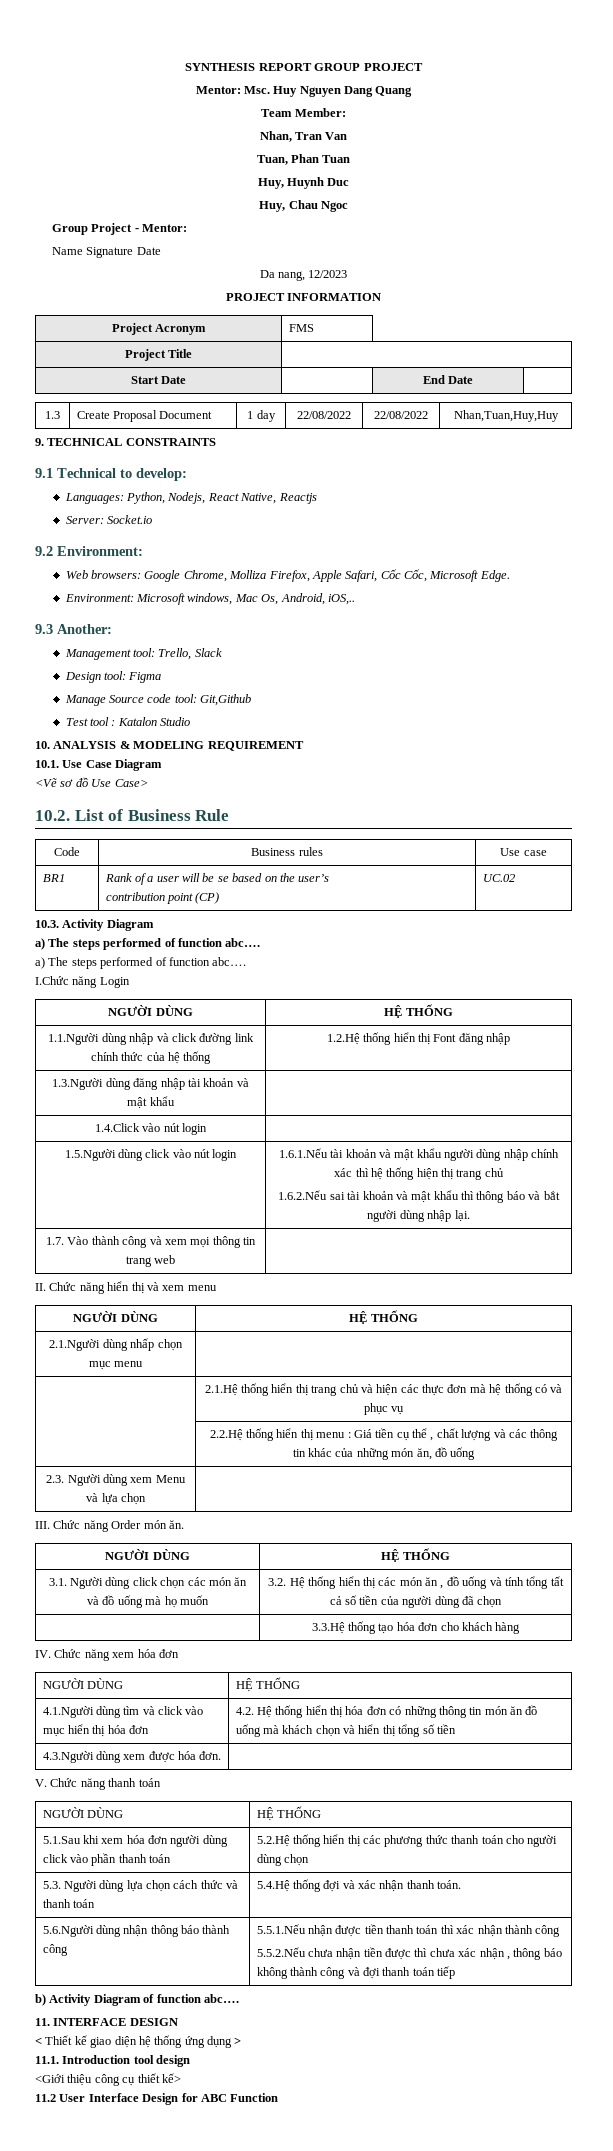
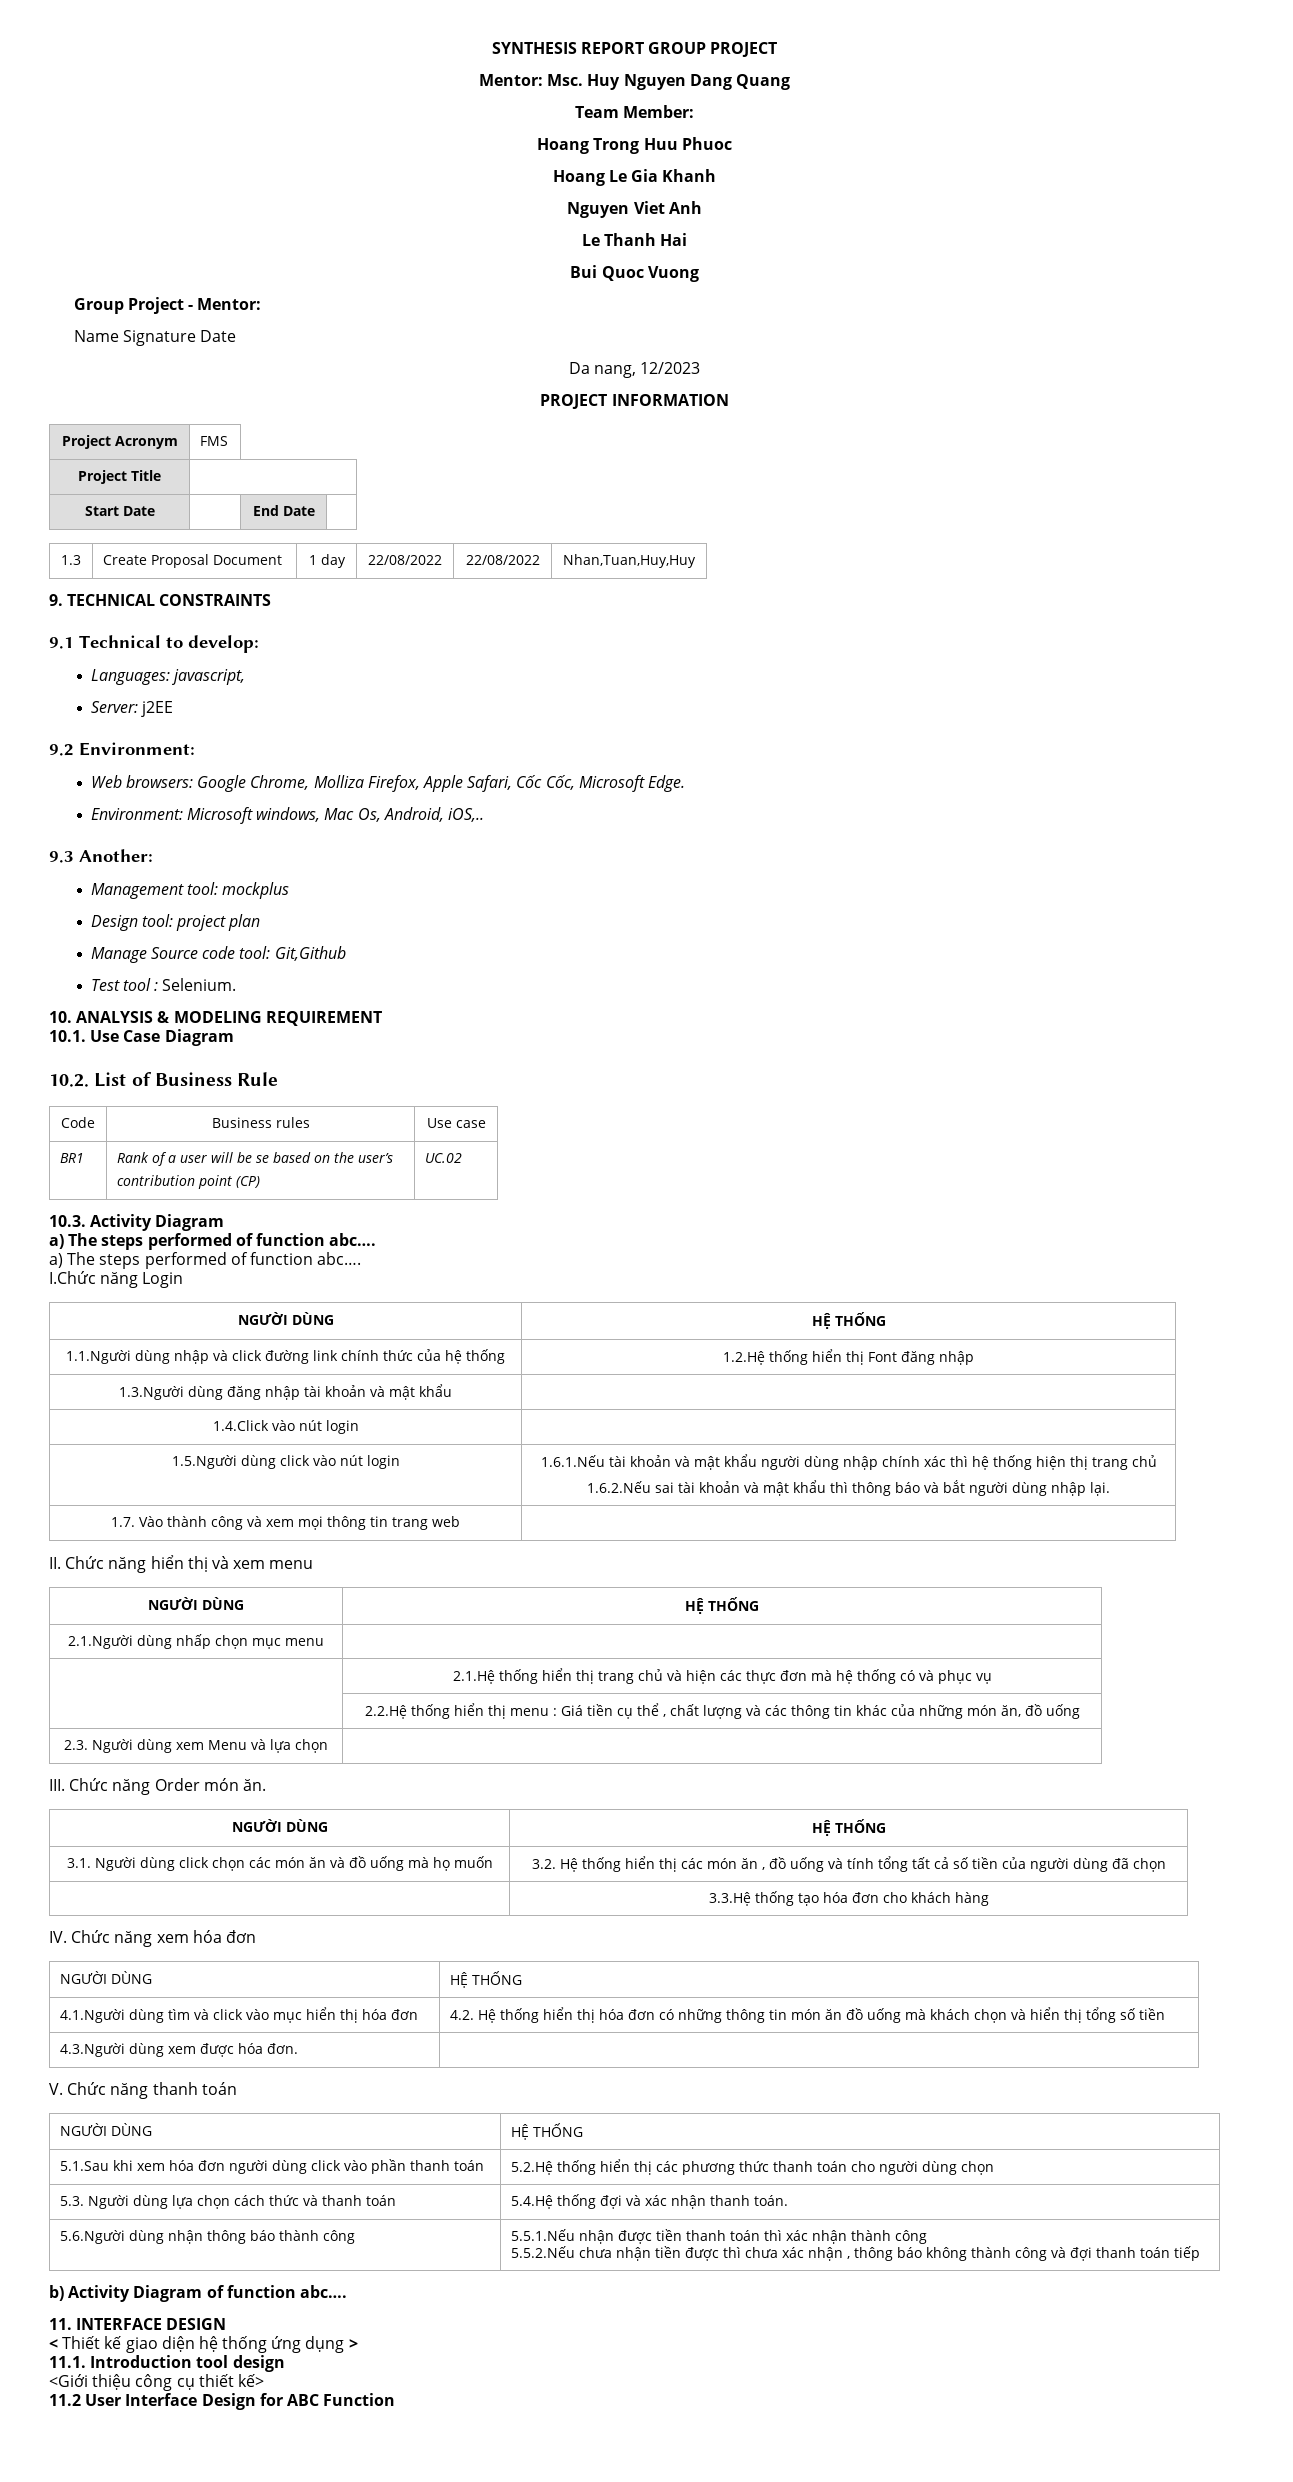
[259,131,348,142] [256,154,351,165] [257,177,350,189] [259,200,348,212] Nhan, Tran Van // Tuan, Phan Tuan // Huy, Huynh Duc // Huy, Chau Ngoc -> [537,137,732,154] [552,169,717,186] [567,201,702,218] [581,233,688,246] [570,265,699,282] Hoang Trong Huu Phuoc // Hoang Le Gia Khanh // Nguyen Viet Anh // Le Thanh Hai // Bui Quoc Vuong
[126,492,317,504] Python, Nodejs, React Native, Reactjs -> [171,669,246,685] javascript,
[107,515,153,524] Socket.io -> [141,701,174,717] j2EE
[158,648,222,660] Trello, Slack -> [222,882,290,899] mockplus
[128,672,162,683] Figma -> [176,914,261,931] project plan
[117,717,191,726] Katalon Studio -> [162,978,237,991] Selenium.
[35,777,148,787] // <Vẽ sơ đồ Use Case> -> (234, 1037) none

